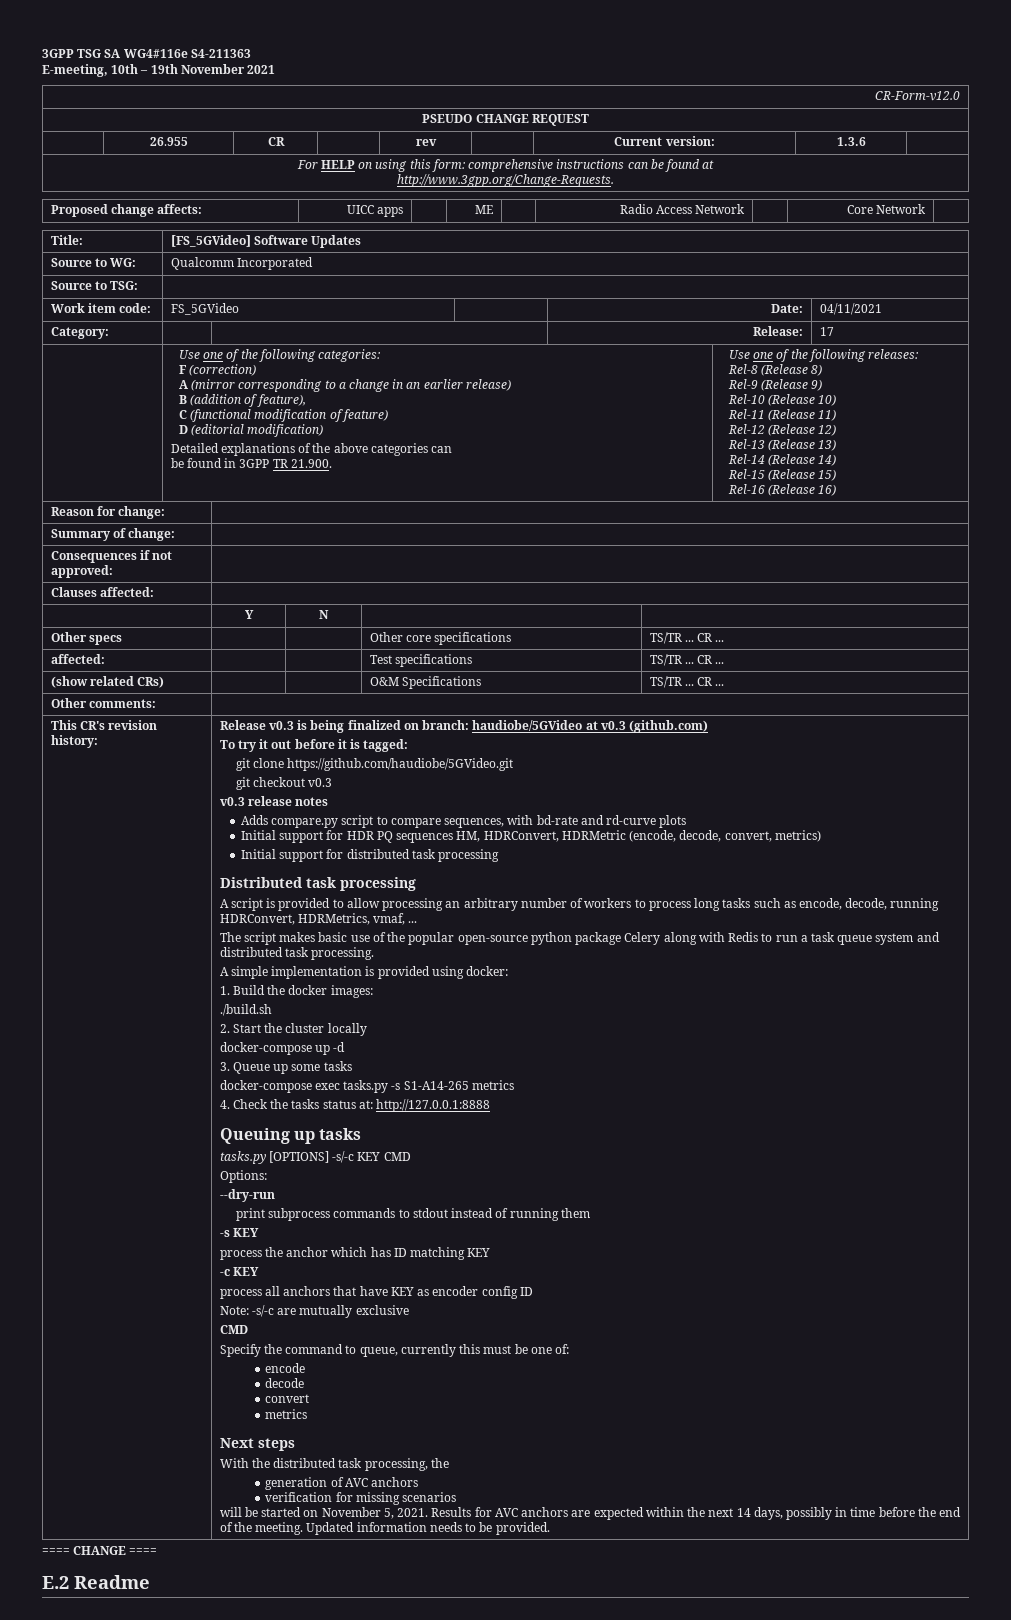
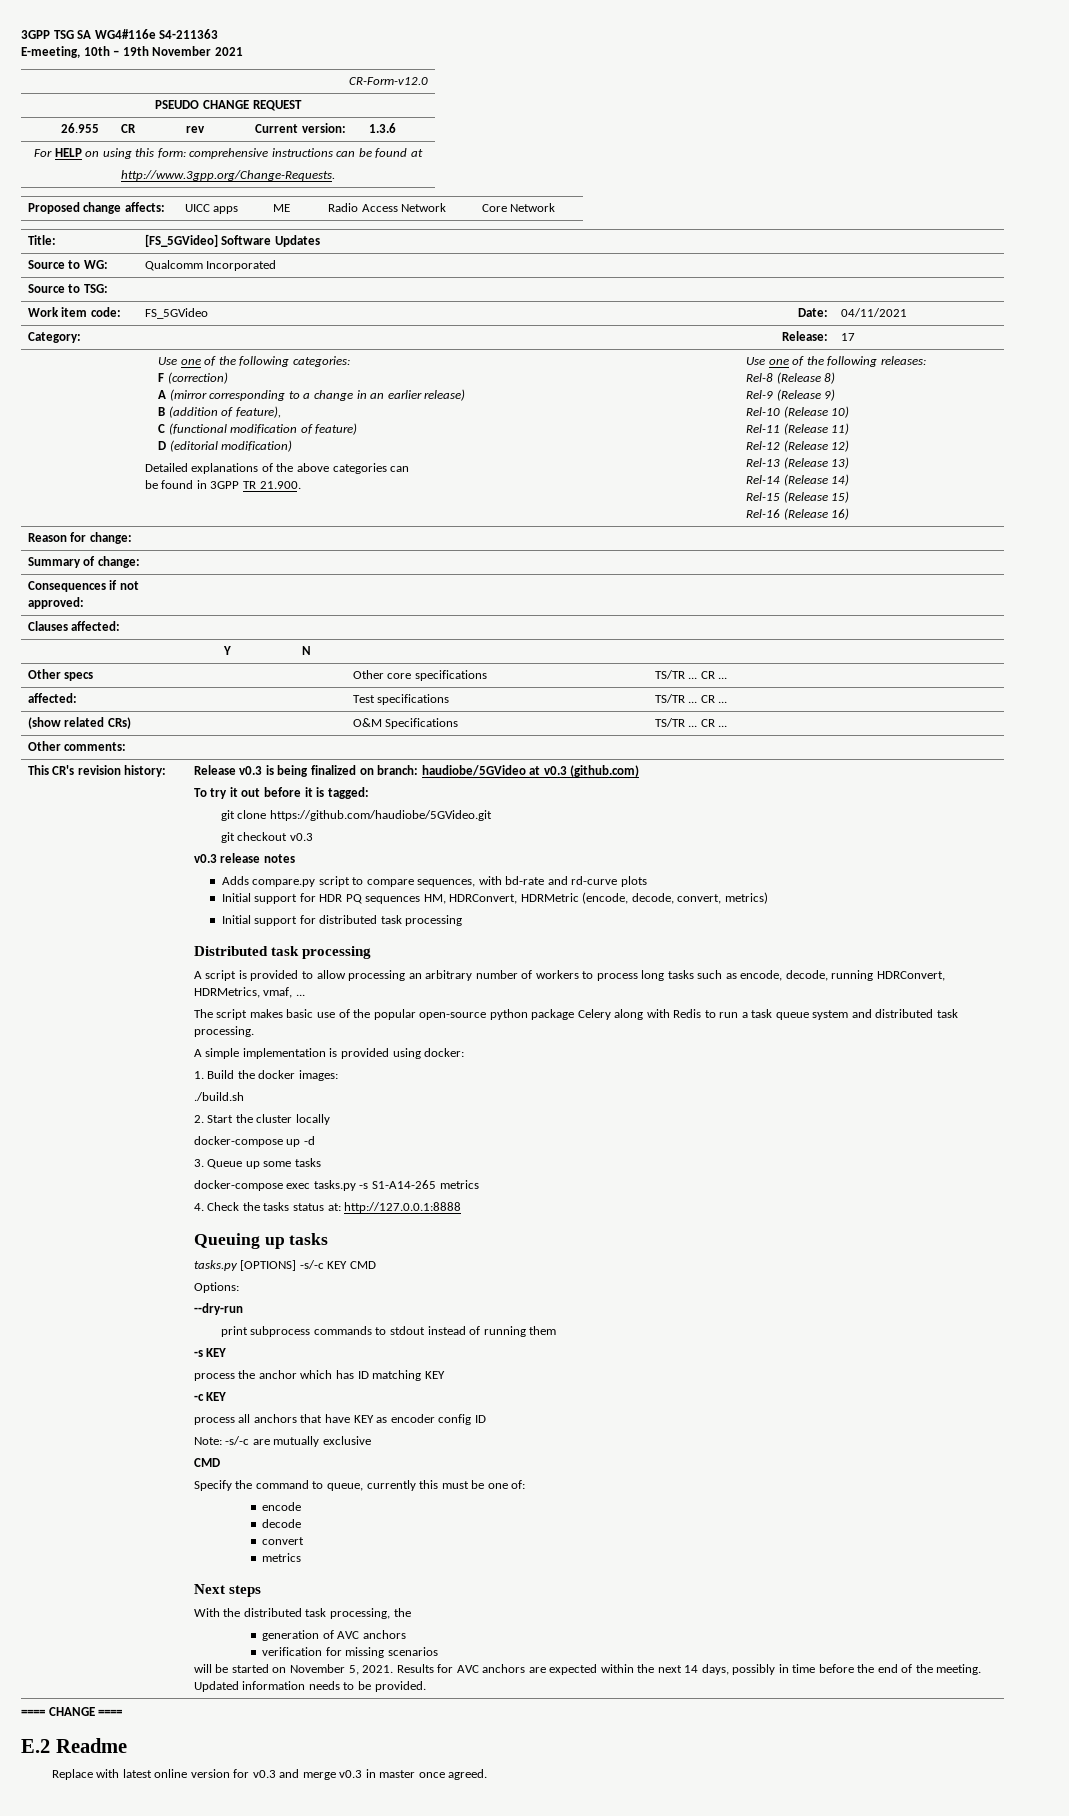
(150, 1582) none -> [51,1769,488,1780] // Replace with latest online version for v0.3 and merge v0.3 in master once agreed.

